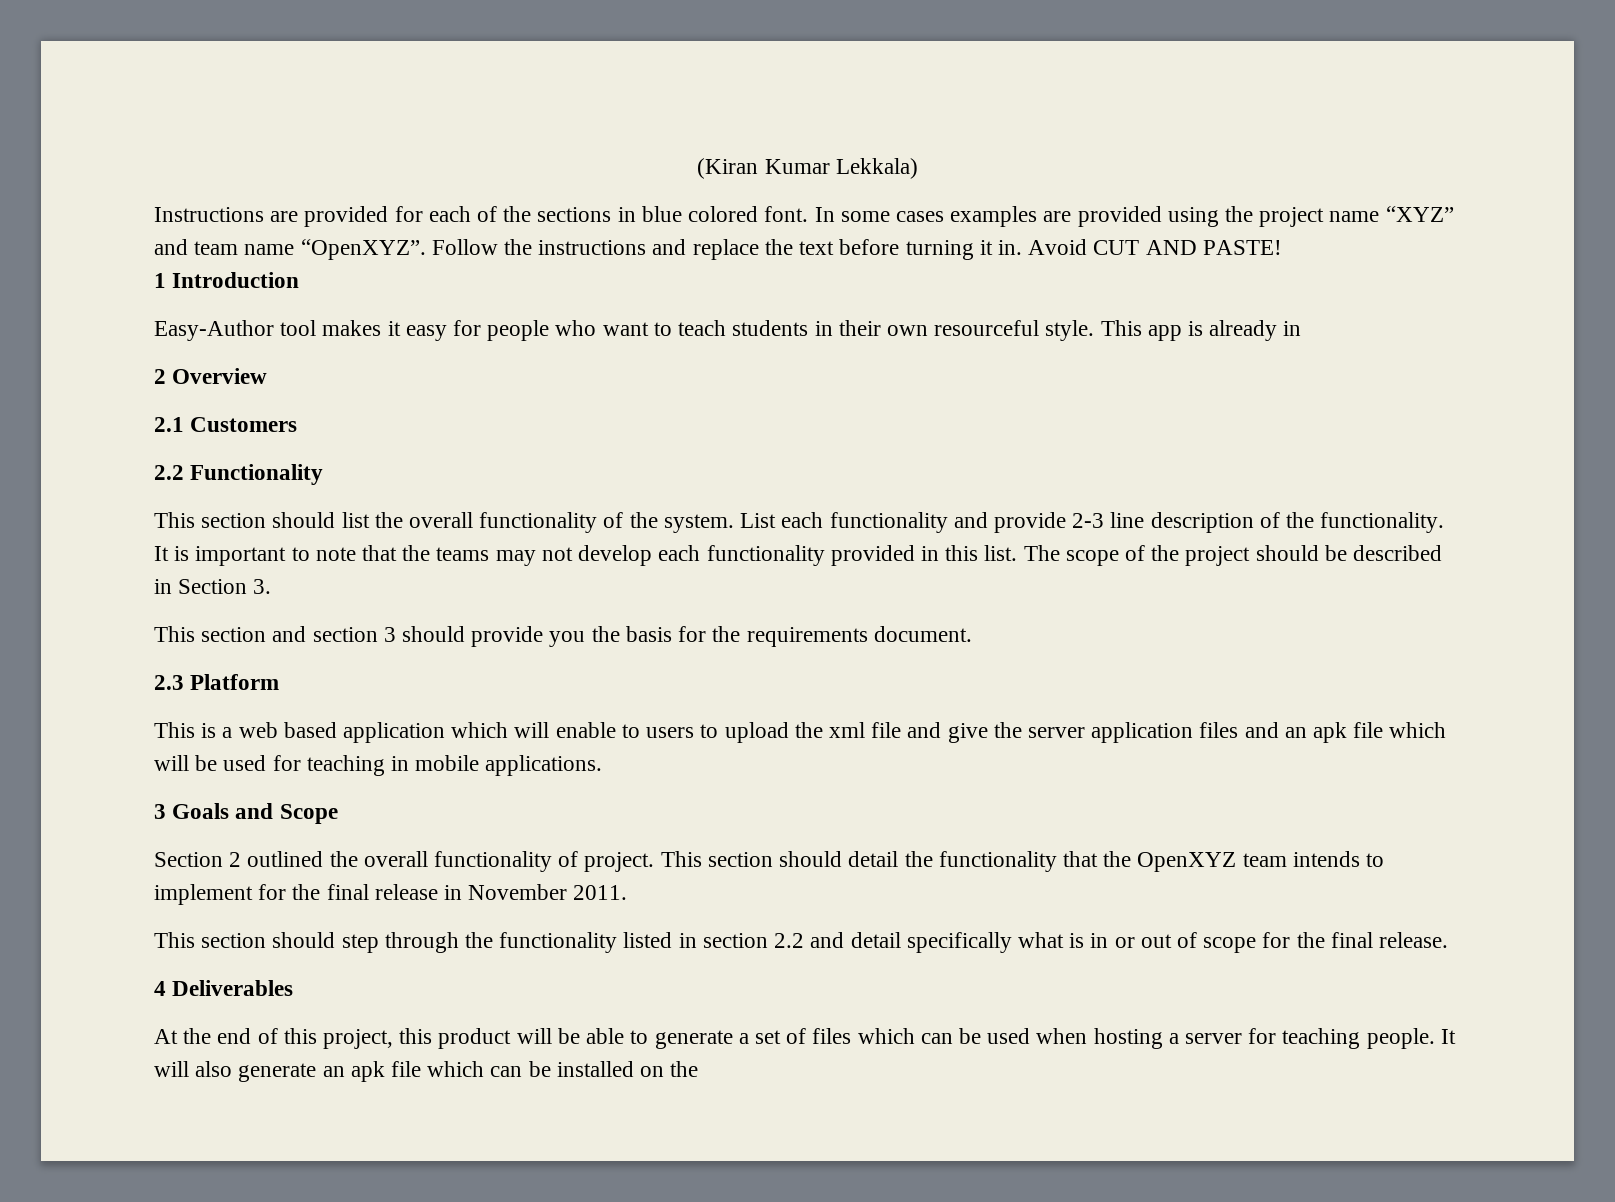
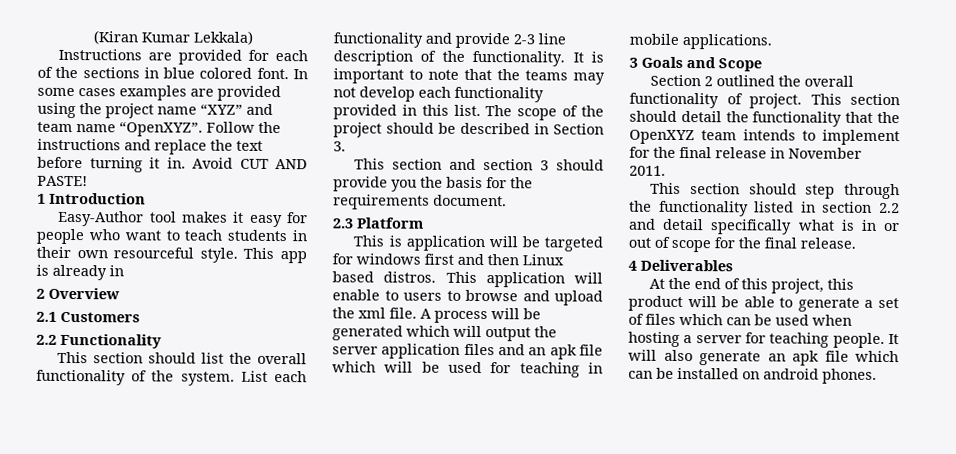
[222,722,509,743] a web based application which -> [405,235,603,252] [332,253,564,266] [332,271,565,288] application will be targeted for windows first and then Linux based distros. This application
(719, 731) none -> [465,289,550,302] browse and
[871,722,988,743] file and give -> [389,307,541,324] [332,325,531,342] file. A process will be generated which will output
[670,1061,699,1077] the -> [763,368,877,384] android phones.

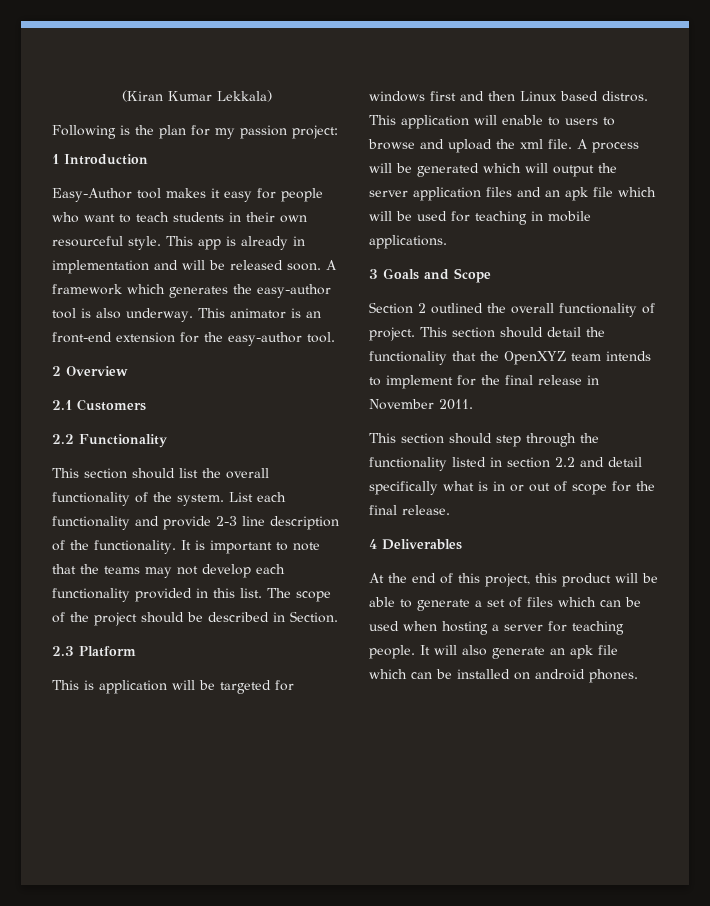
[58,48,308,65] [37,66,308,80] [37,85,281,102] [37,102,273,119] [37,121,281,137] [37,138,263,155] [37,156,308,173] [37,175,88,187] Instructions are provided for each of the sections in blue colored font. In some cases examples are provided using the project name “XYZ” and team name “OpenXYZ”. Follow the instructions and replace the text before turning it in. Avoid CUT AND PASTE! -> [52,125,338,139] Following is the plan for my passion project:
(124, 271) none -> [52,260,337,274] [52,284,331,298] [52,308,321,322] [52,332,335,346] implementation and will be released soon. A framework which generates the easy-author tool is also underway. This animator is an front-end extension for the easy-author tool.
[553,123,604,135] [333,141,346,152] [354,158,604,171] [333,176,533,192] [333,194,507,210] Section 3. // This section and section 3 should provide you the basis for the requirements document. -> [290,611,338,623] Section.

